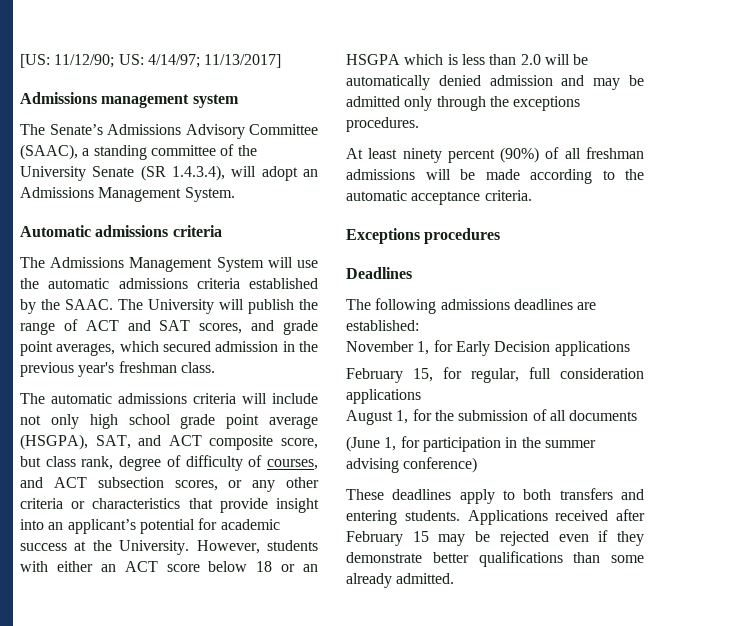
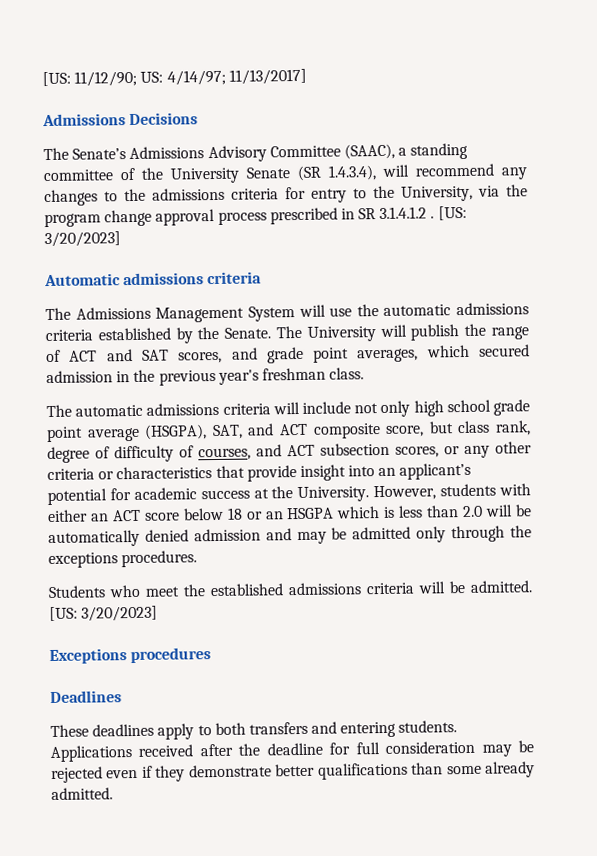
[101,94,239,108] management system -> [129,112,199,126] Decisions
[261,166,318,181] [20,187,235,202] adopt an Admissions Management System. -> [415,163,528,180] [44,184,528,207] [44,205,467,228] [44,231,121,248] recommend any changes to the admissions criteria for entry to the University, via the program change approval process prescribed in SR 3.1.4.1.2 . [US: 3/20/2023]
[65,299,113,310] SAAC. -> [224,327,272,339] Senate.
[346,147,644,163] [346,169,644,184] [346,190,532,205] [346,228,501,244] [346,267,412,279] [346,298,597,314] [346,320,419,331] [346,340,630,356] [346,367,644,383] [346,389,421,404] [346,409,638,425] [346,436,596,452] [346,457,478,473] At least ninety percent (90%) of all freshman admissions will be made according to the automatic acceptance criteria. // Exceptions procedures // Deadlines // The following admissions deadlines are established: // November 1, for Early Decision applications // February 15, for regular, full consideration applications // August 1, for the submission of all documents // (June 1, for participation in the summer advising conference) -> [48,580,532,599] [49,605,159,622] [49,647,212,665] [50,690,122,704] Students who meet the established admissions criteria will be admitted. [US: 3/20/2023] // Exceptions procedures // Deadlines
[346,531,429,546] February 15 -> [238,740,476,756] the deadline for full consideration

